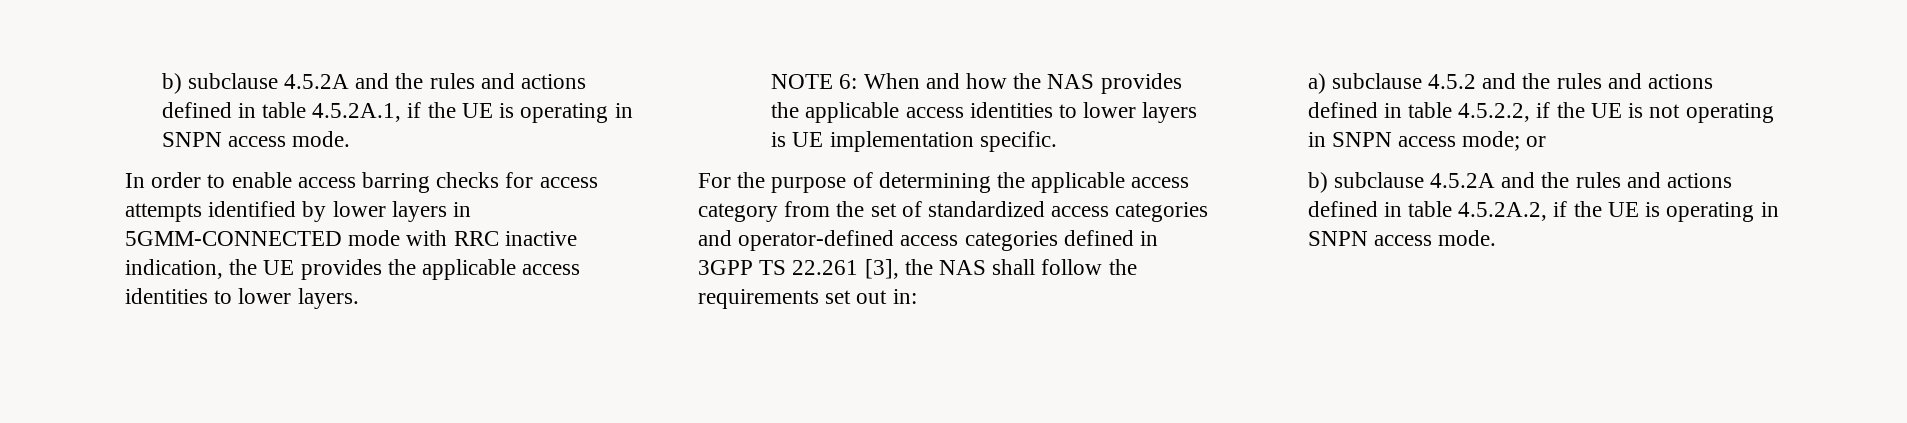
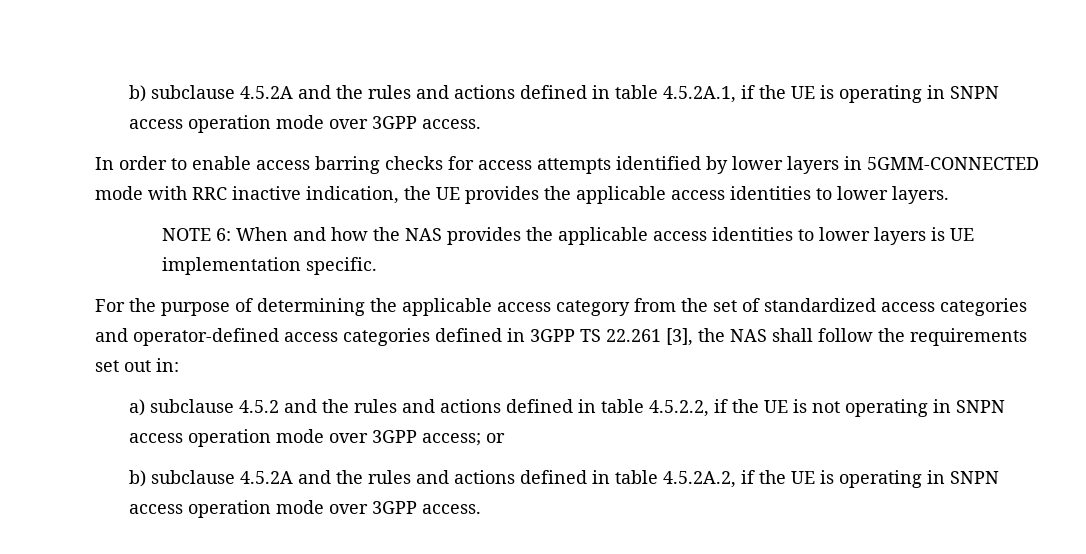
[292,131,351,147] mode. -> [187,115,481,133] operation mode over 3GPP access.
[1462,131,1521,151] mode; -> [187,429,481,447] operation mode over 3GPP access;
[1438,230,1497,246] mode. -> [187,500,481,518] operation mode over 3GPP access.

